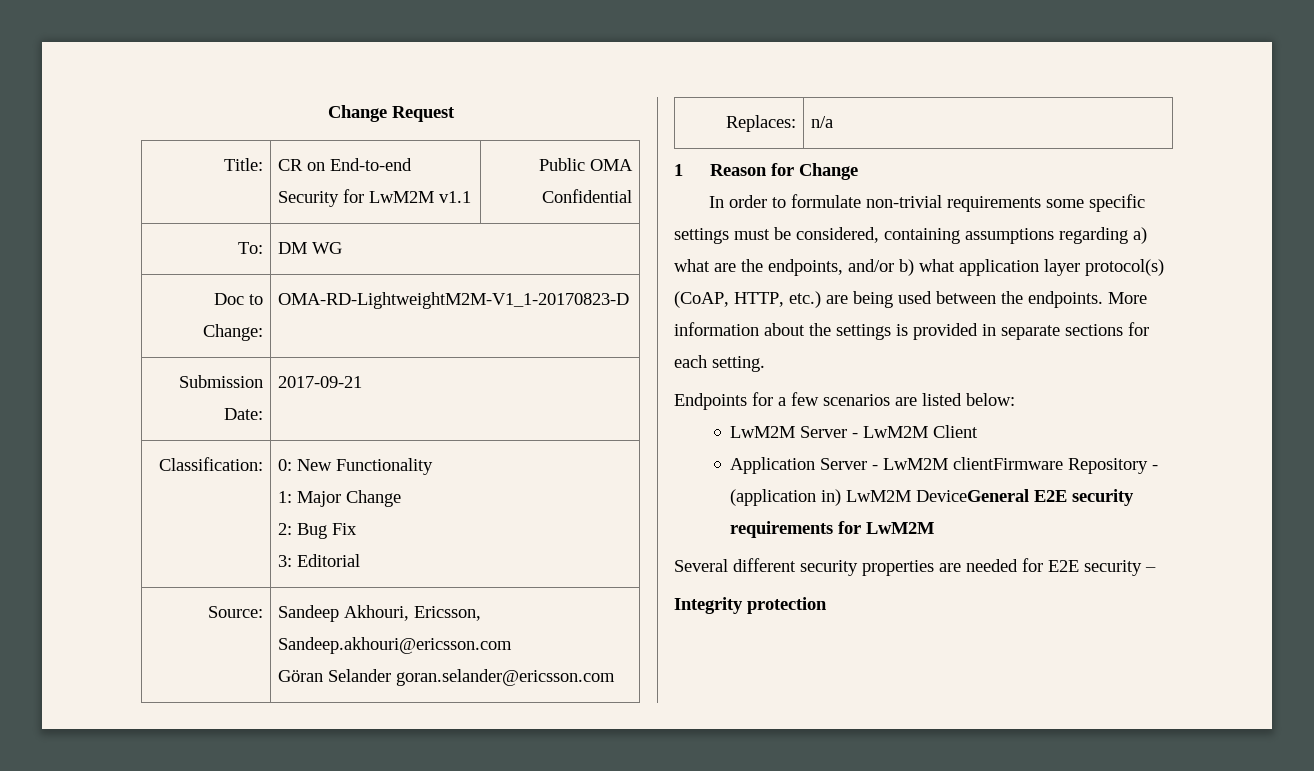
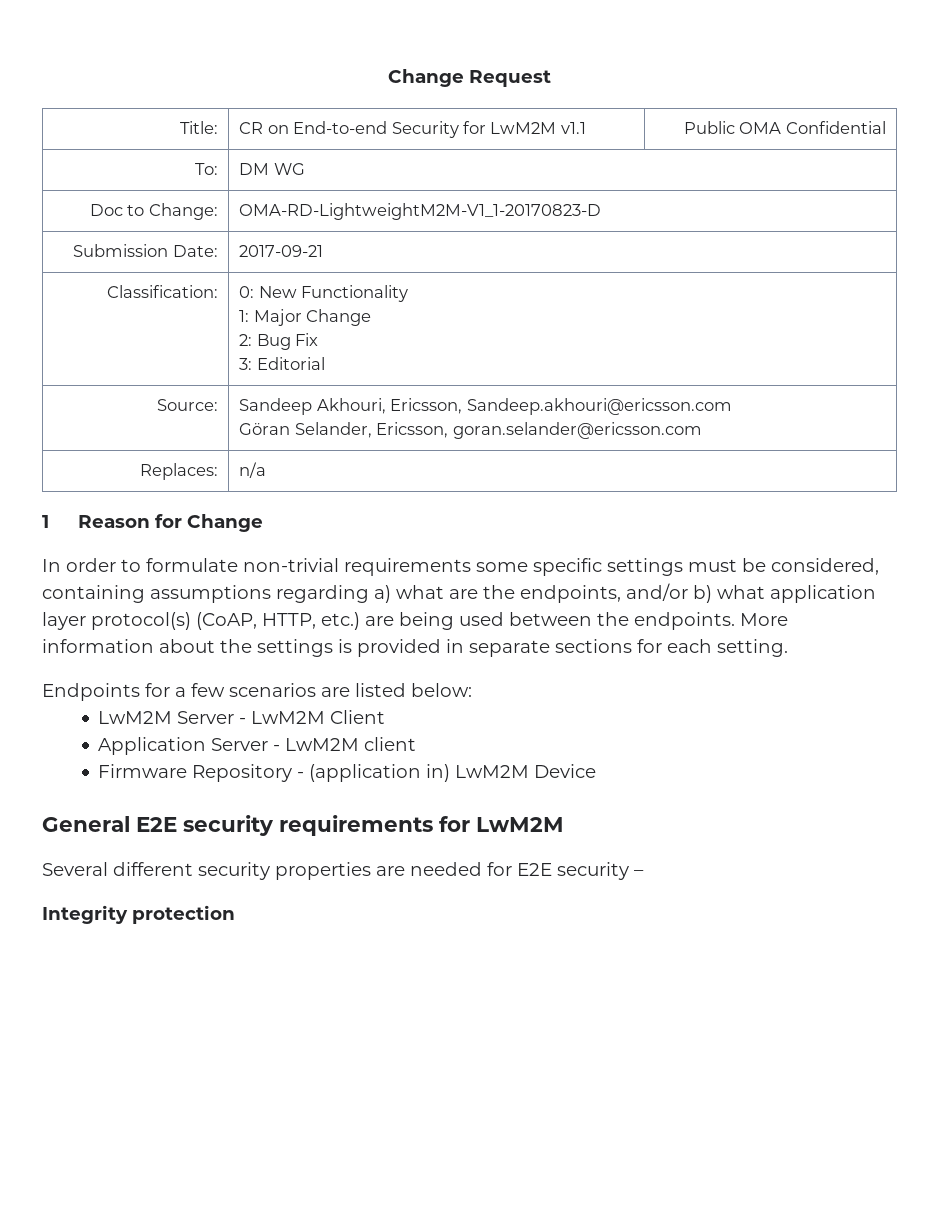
[328,669,392,682] Selander -> [294,422,449,438] Selander, Ericsson,
[953,457,1064,470] clientFirmware -> [364,737,417,751] [98,764,188,778] client // Firmware
[916,489,1030,502] DeviceGeneral -> [534,764,597,778] [42,816,130,832] Device // General

